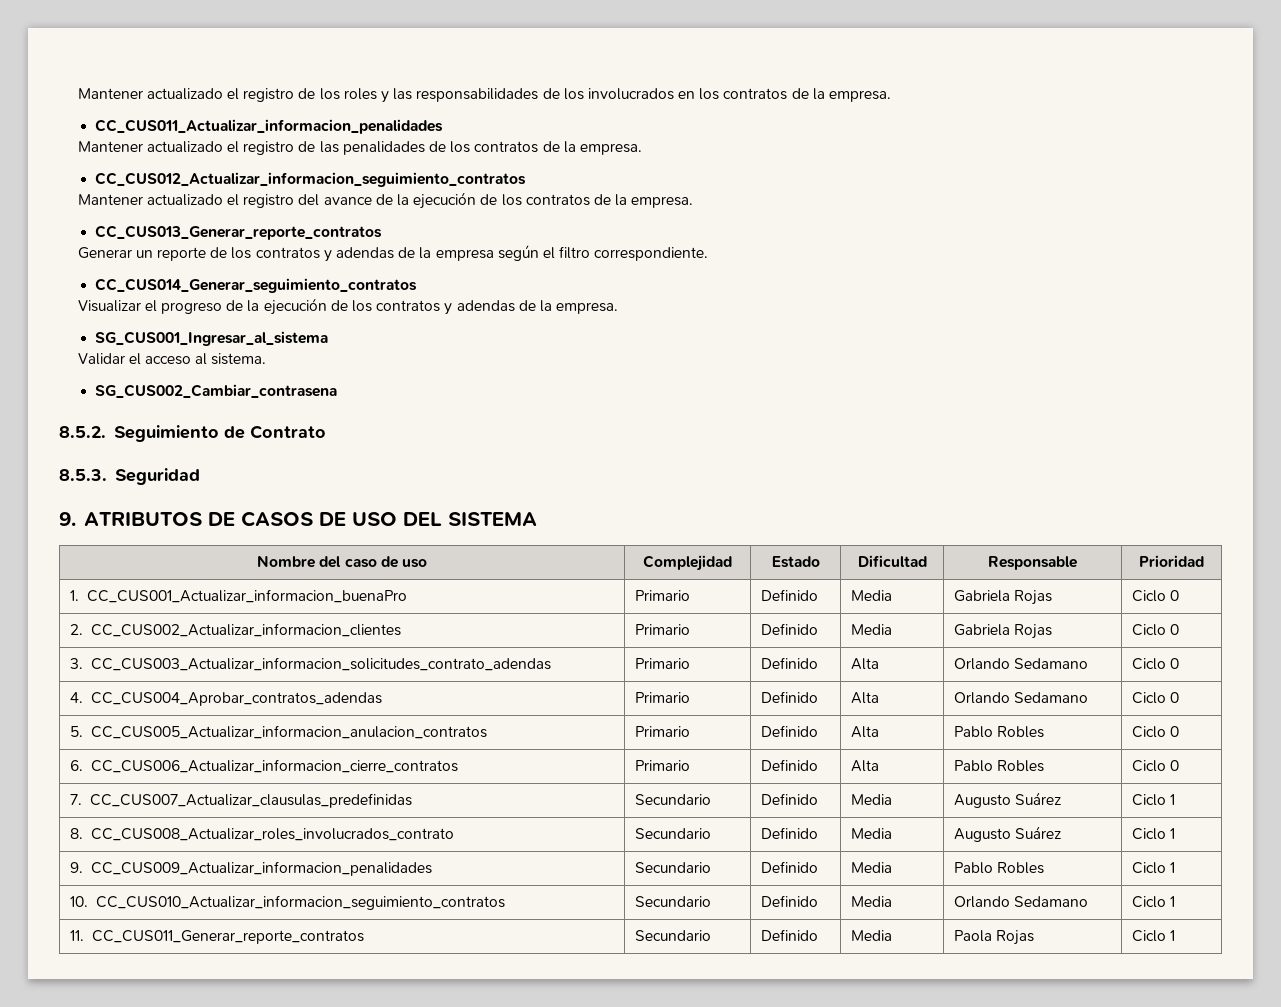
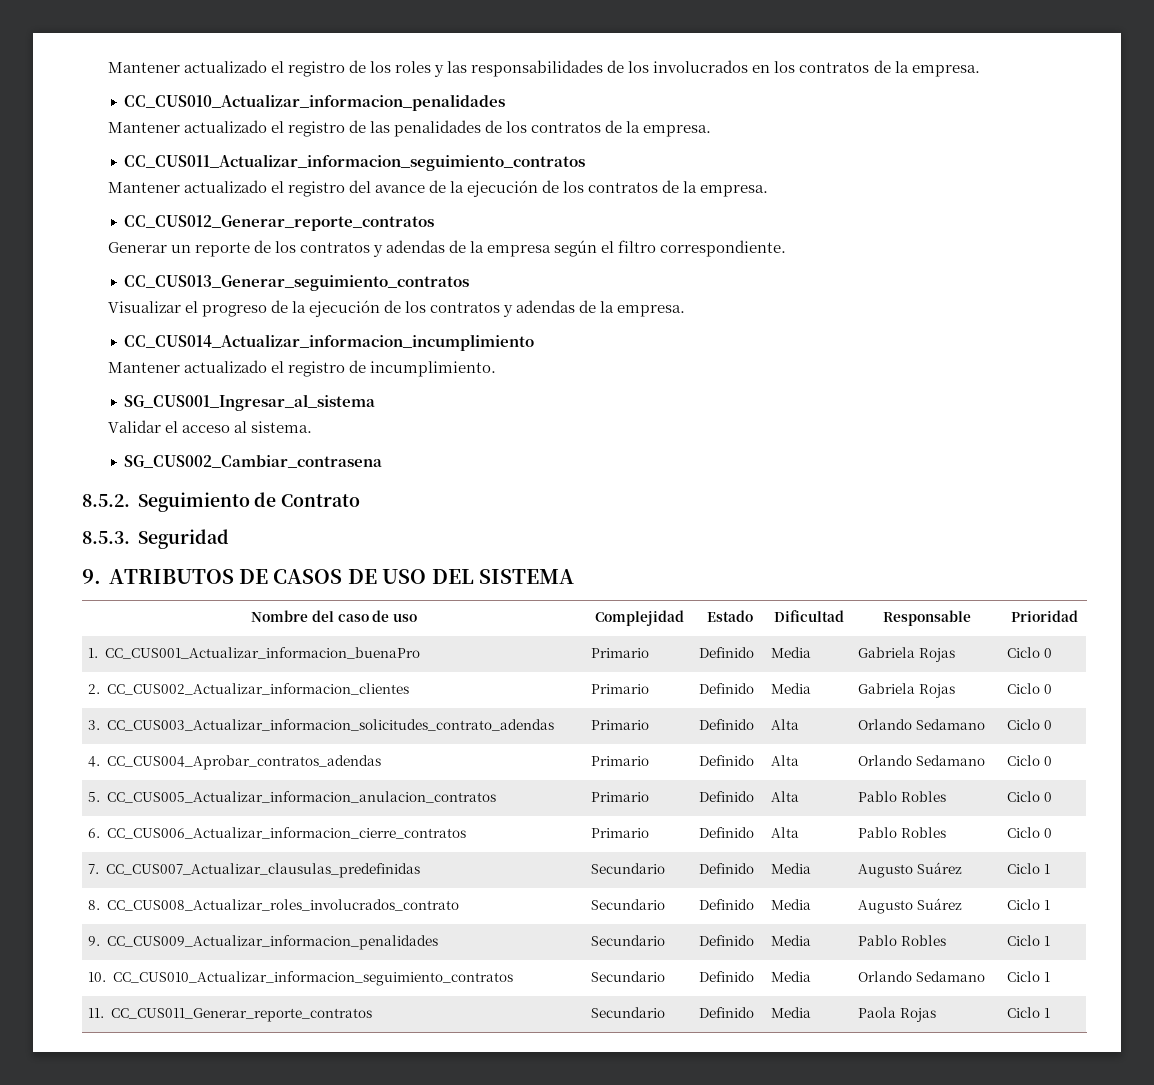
[94,119,443,134] CC_CUS011_Actualizar_informacion_penalidades -> [124,94,506,111] CC_CUS010_Actualizar_informacion_penalidades
[94,172,526,187] CC_CUS012_Actualizar_informacion_seguimiento_contratos -> [124,154,586,171] CC_CUS011_Actualizar_informacion_seguimiento_contratos
[94,225,382,240] CC_CUS013_Generar_reporte_contratos -> [124,215,435,231] CC_CUS012_Generar_reporte_contratos
[94,278,417,293] CC_CUS014_Generar_seguimiento_contratos -> [124,275,470,291] CC_CUS013_Generar_seguimiento_contratos
(619, 308) none -> [124,334,535,351] [107,360,496,377] // CC_CUS014_Actualizar_informacion_incumplimiento // Mantener actualizado el registro de incumplimiento.

